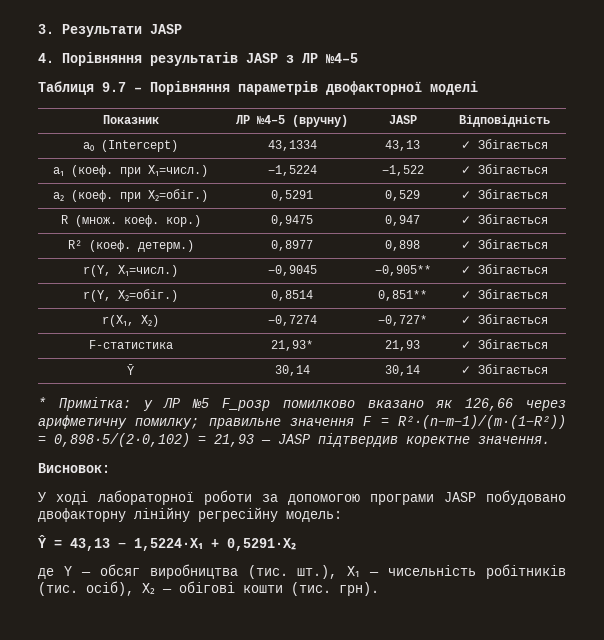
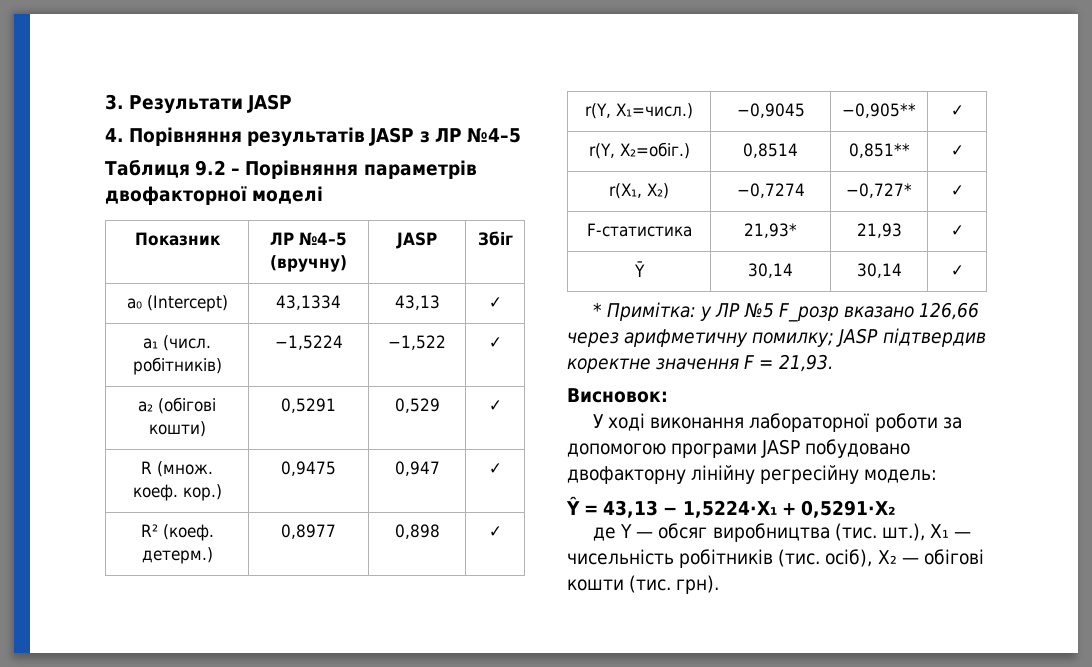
[102,82,126,92] 9.7 -> [195,160,227,176] 9.2
[459,115,550,127] Відповідність -> [477,231,513,246] Збіг
[478,139,548,149] Збігається -> (502, 302) none
[71,165,208,177] (коеф. при X₁=числ.) -> [163,335,211,351] [132,357,222,375] (числ. робітників)
[478,164,548,174] Збігається -> (502, 342) none
[71,189,208,202] (коеф. при X₂=обіг.) -> [158,397,216,414] [148,421,206,437] (обігові кошти)
[478,189,548,199] Збігається -> (502, 405) none
[478,214,548,224] Збігається -> (502, 468) none
[478,239,548,249] Збігається -> (502, 531) none
[478,264,548,274] Збігається -> (964, 110) none
[478,289,548,299] Збігається -> (964, 150) none
[478,314,548,324] Збігається -> (964, 190) none
[478,339,548,349] Збігається -> (964, 230) none
[478,364,548,374] Збігається -> (964, 270) none
[282,400,453,408] помилково вказано як -> [843,306,914,318] вказано
[208,415,566,429] [38,433,550,447] правильне значення F = R²·(n−m−1)/(m·(1−R²)) = 0,898·5/(2·0,102) = 21,93 — JASP підтвердив коректне значення. -> [836,328,986,347] [567,354,833,373] JASP підтвердив коректне значення F = 21,93.
(88, 498) none -> [650,417,745,429] виконання

